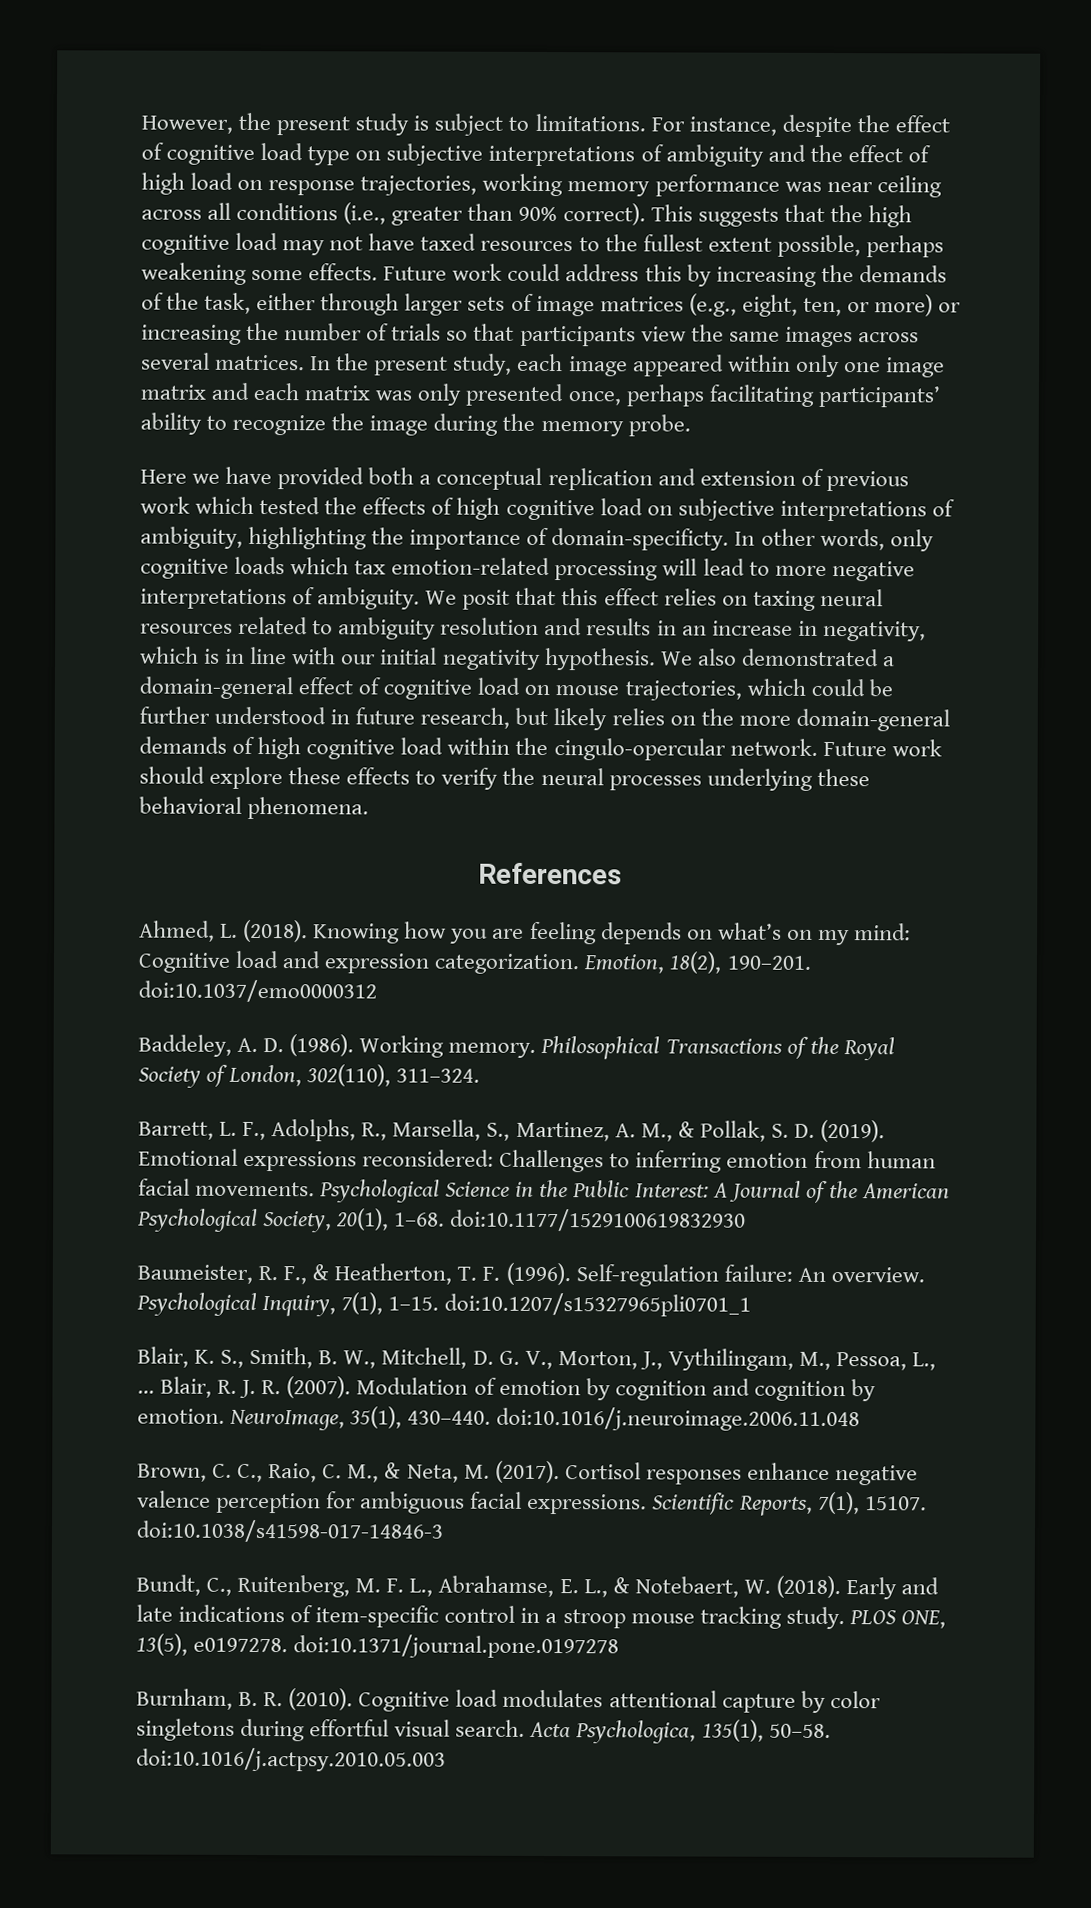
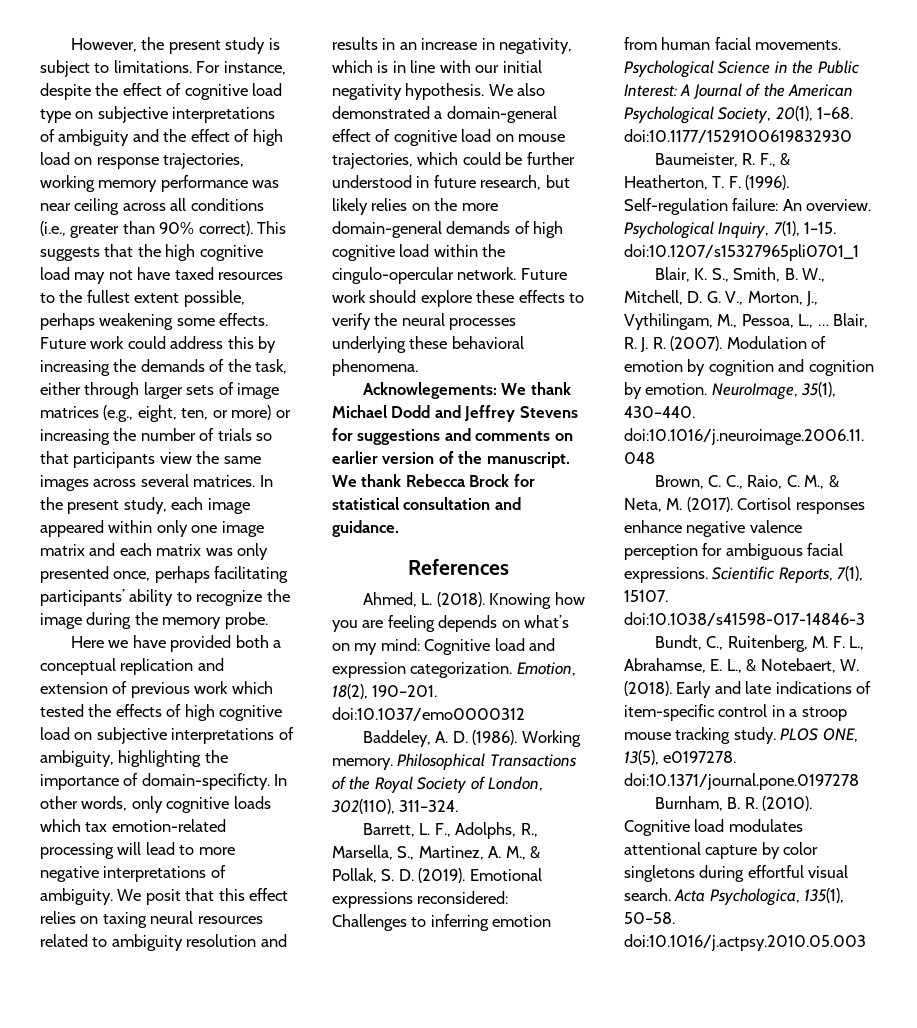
(370, 808) none -> [363,382,571,399] [332,405,578,422] [332,428,573,445] [332,451,570,468] [332,474,535,487] [332,497,521,510] [332,520,399,537] // Acknowlegements: We thank Michael Dodd and Jeffrey Stevens for suggestions and comments on earlier version of the manuscript. We thank Rebecca Brock for statistical consultation and guidance.

